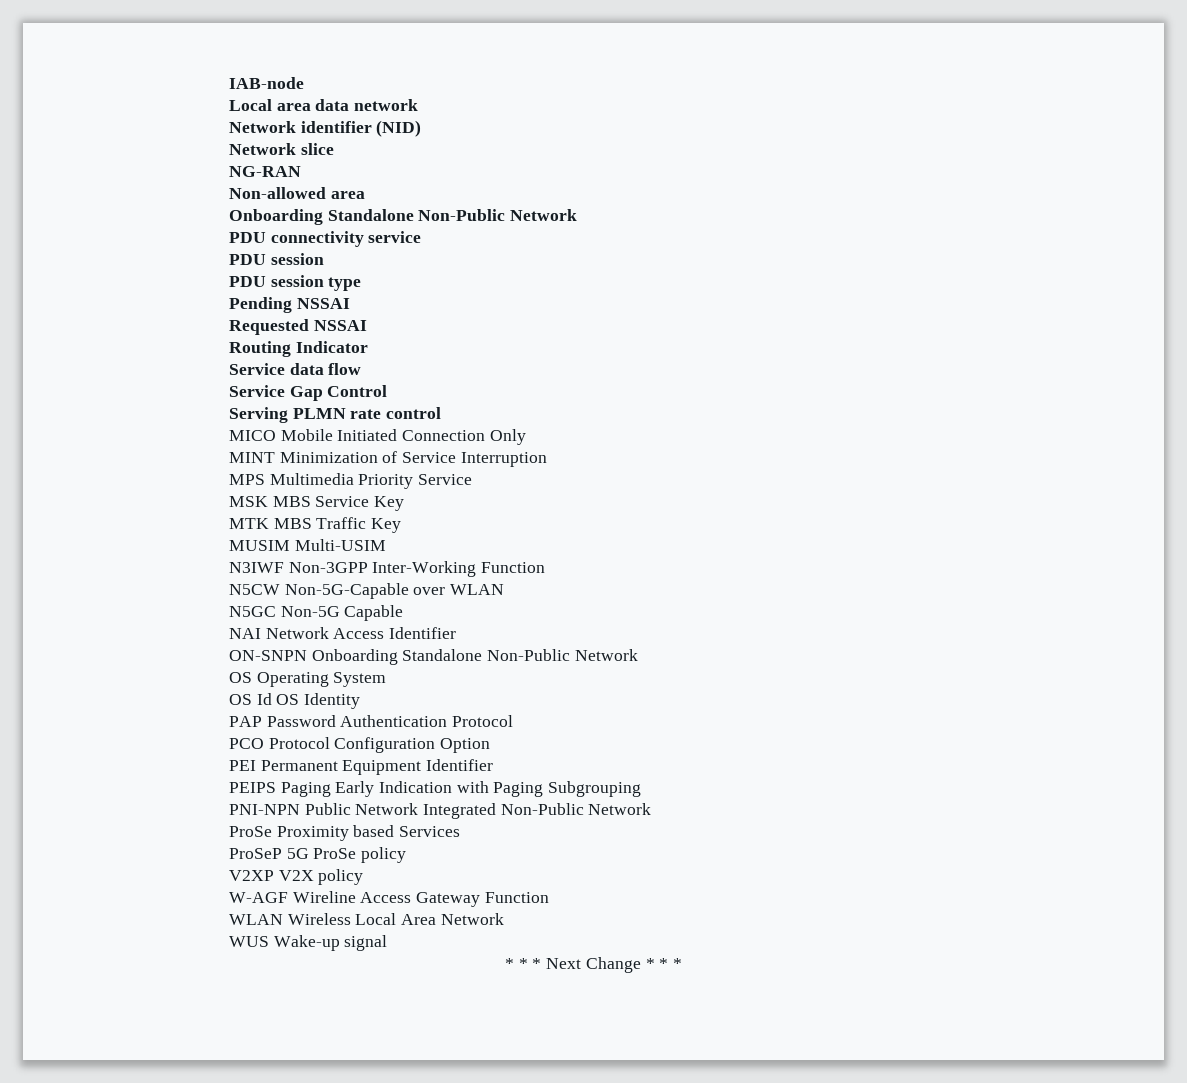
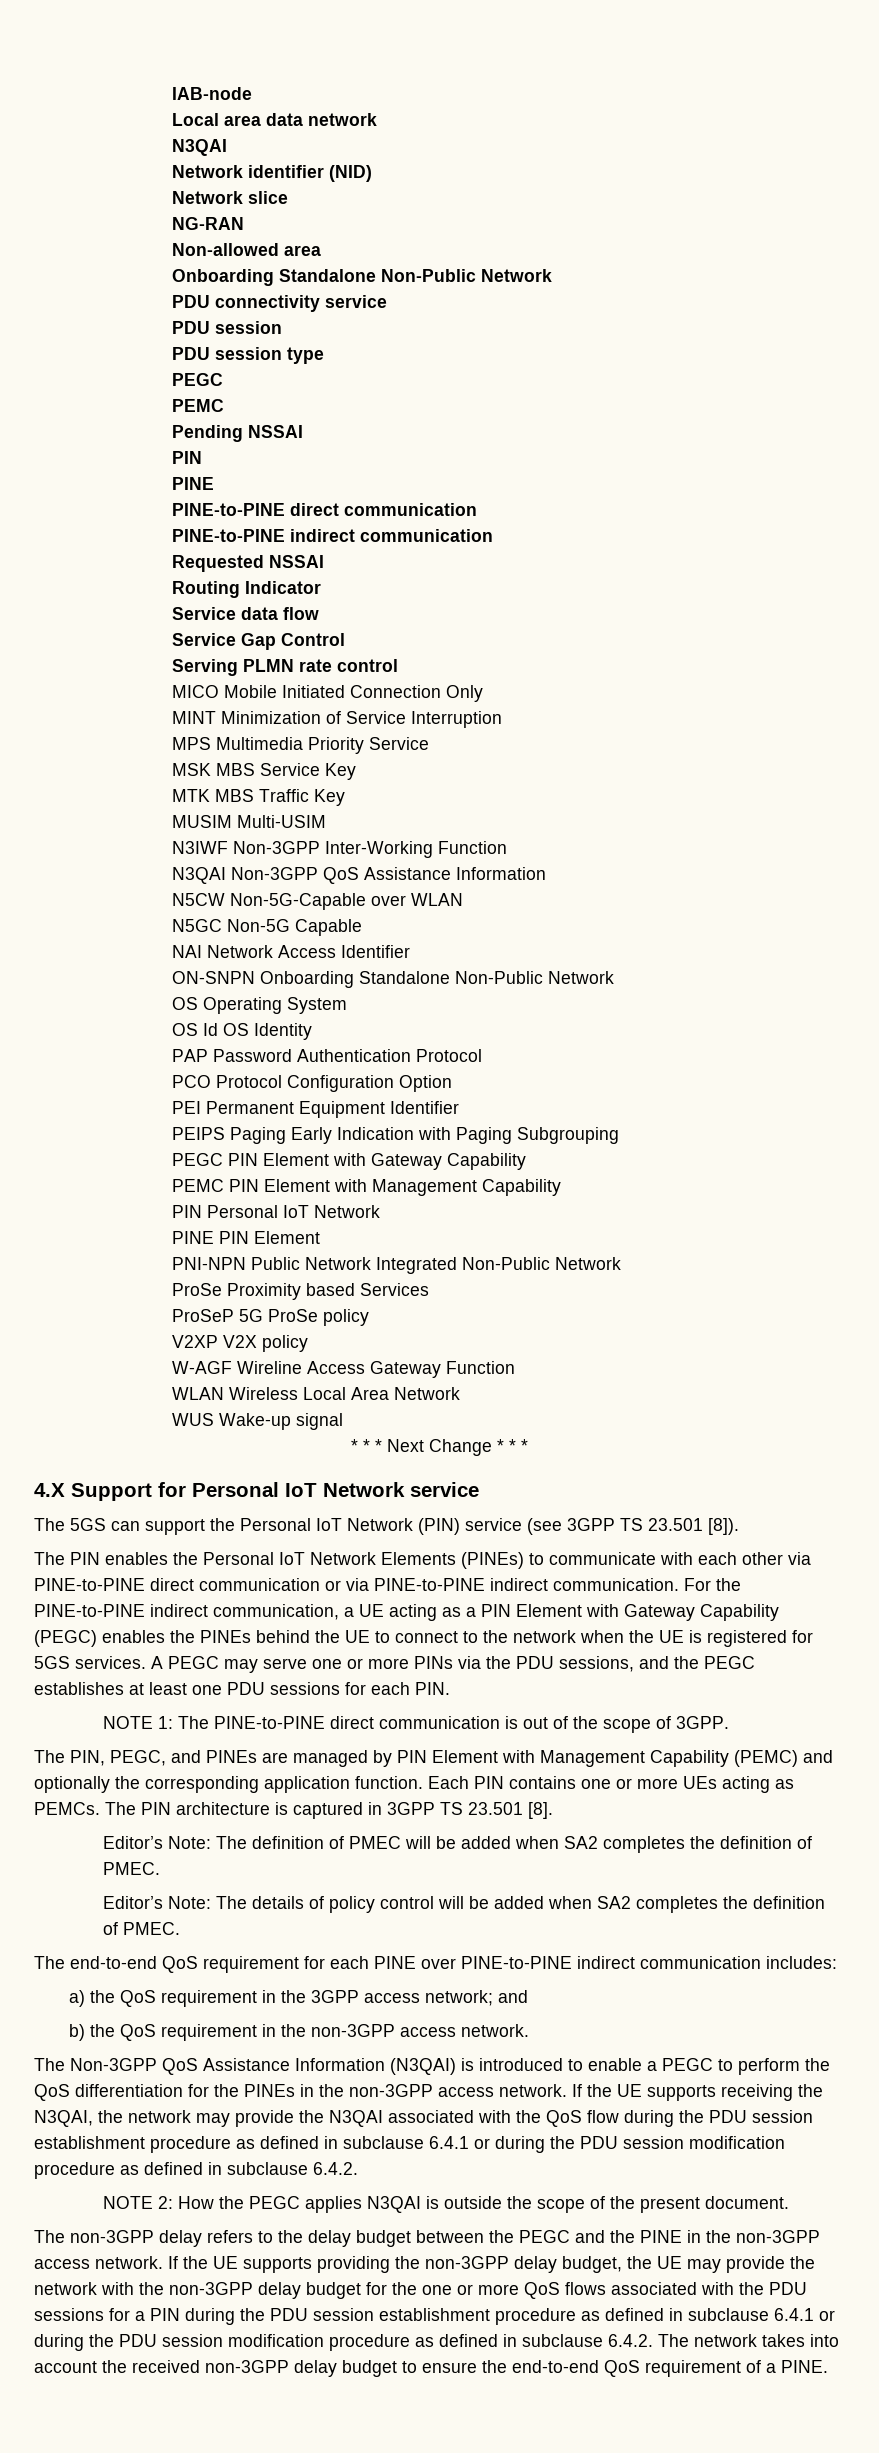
(418, 105) none -> [172,139,228,156] // N3QAI
(362, 284) none -> [172,373,224,386] [172,399,225,412] // PEGC // PEMC
(350, 303) none -> [172,451,203,464] [172,477,215,490] [172,503,478,516] [172,529,494,542] // PIN // PINE // PINE-to-PINE direct communication // PINE-to-PINE indirect communication
(545, 567) none -> [172,867,547,884] // N3QAI Non-3GPP QoS Assistance Information
(642, 789) none -> [172,1153,527,1170] [172,1179,562,1196] [172,1205,381,1218] [172,1231,321,1244] // PEGC PIN Element with Gateway Capability // PEMC PIN Element with Management Capability // PIN Personal IoT Network // PINE PIN Element
(683, 963) none -> [34,1482,479,1501] [34,1518,739,1535] [34,1552,811,1569] [34,1578,741,1591] [34,1604,779,1621] [34,1630,813,1647] [34,1656,755,1673] [34,1682,450,1695] [103,1716,730,1733] [34,1750,833,1767] [34,1776,794,1793] [34,1802,553,1819] [103,1836,813,1853] [103,1862,161,1875] [103,1896,826,1913] [103,1922,181,1935] [34,1956,837,1973] [68,1990,528,2007] [68,2024,529,2041] [34,2058,830,2075] [34,2084,823,2101] [34,2110,813,2127] [34,2136,785,2153] [34,2162,358,2179] [103,2196,790,2213] [34,2230,820,2247] [34,2256,815,2273] [34,2282,807,2299] [34,2308,835,2325] [34,2334,839,2351] [34,2360,828,2377] // 4.X Support for Personal IoT Network service // The 5GS can support the Personal IoT Network (PIN) service (see 3GPP TS 23.501 [8]). // The PIN enables the Personal IoT Network Elements (PINEs) to communicate with each other via PINE-to-PINE direct communication or via PINE-to-PINE indirect communication. For the PINE-to-PINE indirect communication, a UE acting as a PIN Element with Gateway Capability (PEGC) enables the PINEs behind the UE to connect to the network when the UE is registered for 5GS services. A PEGC may serve one or more PINs via the PDU sessions, and the PEGC establishes at least one PDU sessions for each PIN. // NOTE 1: The PINE-to-PINE direct communication is out of the scope of 3GPP. // The PIN, PEGC, and PINEs are managed by PIN Element with Management Capability (PEMC) and optionally the corresponding application function. Each PIN contains one or more UEs acting as PEMCs. The PIN architecture is captured in 3GPP TS 23.501 [8]. // Editor’s Note: The definition of PMEC will be added when SA2 completes the definition of PMEC. // Editor’s Note: The details of policy control will be added when SA2 completes the definition of PMEC. // The end-to-end QoS requirement for each PINE over PINE-to-PINE indirect communication includes: // a) the QoS requirement in the 3GPP access network; and // b) the QoS requirement in the non-3GPP access network. // The Non-3GPP QoS Assistance Information (N3QAI) is introduced to enable a PEGC to perform the QoS differentiation for the PINEs in the non-3GPP access network. If the UE supports receiving the N3QAI, the network may provide the N3QAI associated with the QoS flow during the PDU session establishment procedure as defined in subclause 6.4.1 or during the PDU session modification procedure as defined in subclause 6.4.2. // NOTE 2: How the PEGC applies N3QAI is outside the scope of the present document. // The non-3GPP delay refers to the delay budget between the PEGC and the PINE in the non-3GPP access network. If the UE supports providing the non-3GPP delay budget, the UE may provide the network with the non-3GPP delay budget for the one or more QoS flows associated with the PDU sessions for a PIN during the PDU session establishment procedure as defined in subclause 6.4.1 or during the PDU session modification procedure as defined in subclause 6.4.2. The network takes into account the received non-3GPP delay budget to ensure the end-to-end QoS requirement of a PINE.

